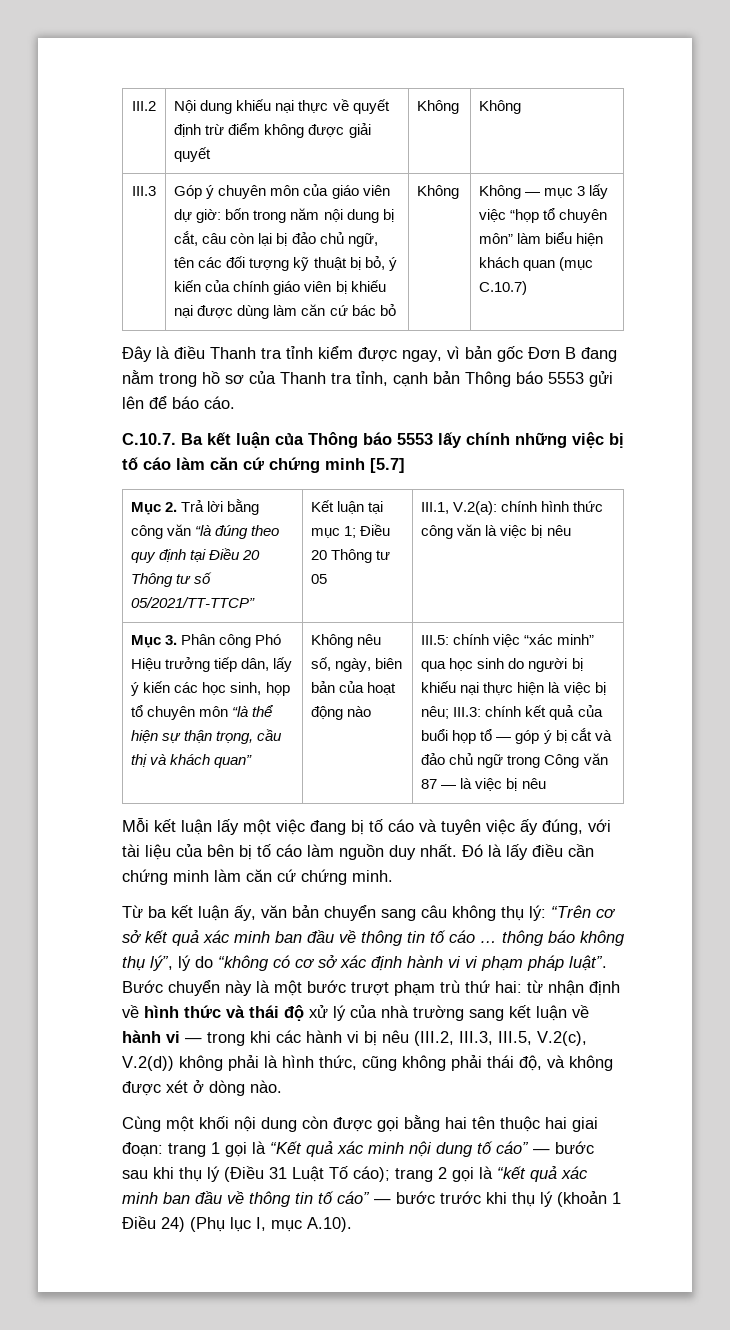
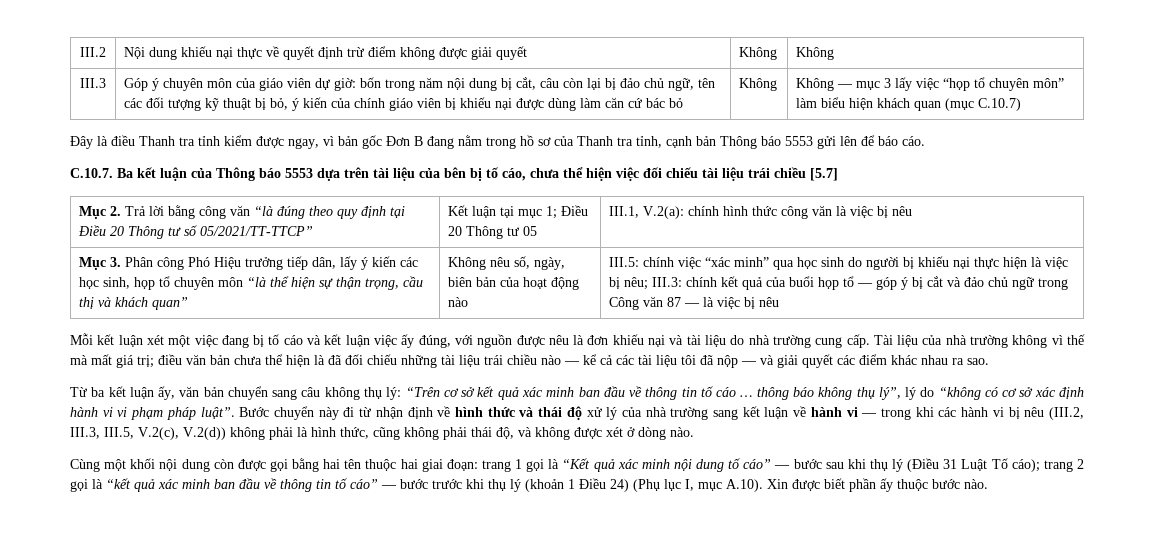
[438,432,624,448] [122,457,365,473] lấy chính những việc bị tố cáo làm căn cứ chứng minh -> [317,167,806,181] dựa trên tài liệu của bên bị tố cáo, chưa thể hiện việc đối chiếu tài liệu trái chiều
[217,819,239,835] lấy -> [146,335,164,345] xét
[441,819,481,835] tuyên -> [324,334,370,347] kết luận
[122,844,594,860] [122,869,393,885] tài liệu của bên bị tố cáo làm nguồn duy nhất. Đó là lấy điều cần chứng minh làm căn cứ chứng minh. -> [477,334,1085,348] [70,354,989,368] nguồn được nêu là đơn khiếu nại và tài liệu do nhà trường cung cấp. Tài liệu của nhà trường không vì thế mà mất giá trị; điều văn bản chưa thể hiện là đã đối chiếu những tài liệu trái chiều nào — kể cả các tài liệu tôi đã nộp — và giải quyết các điểm khác nhau ra sao.
[256,980,522,996] là một bước trượt phạm trù thứ hai: -> [343,407,355,417] đi
(352, 1224) none -> [767,478,988,492] Xin được biết phần ấy thuộc bước nào.

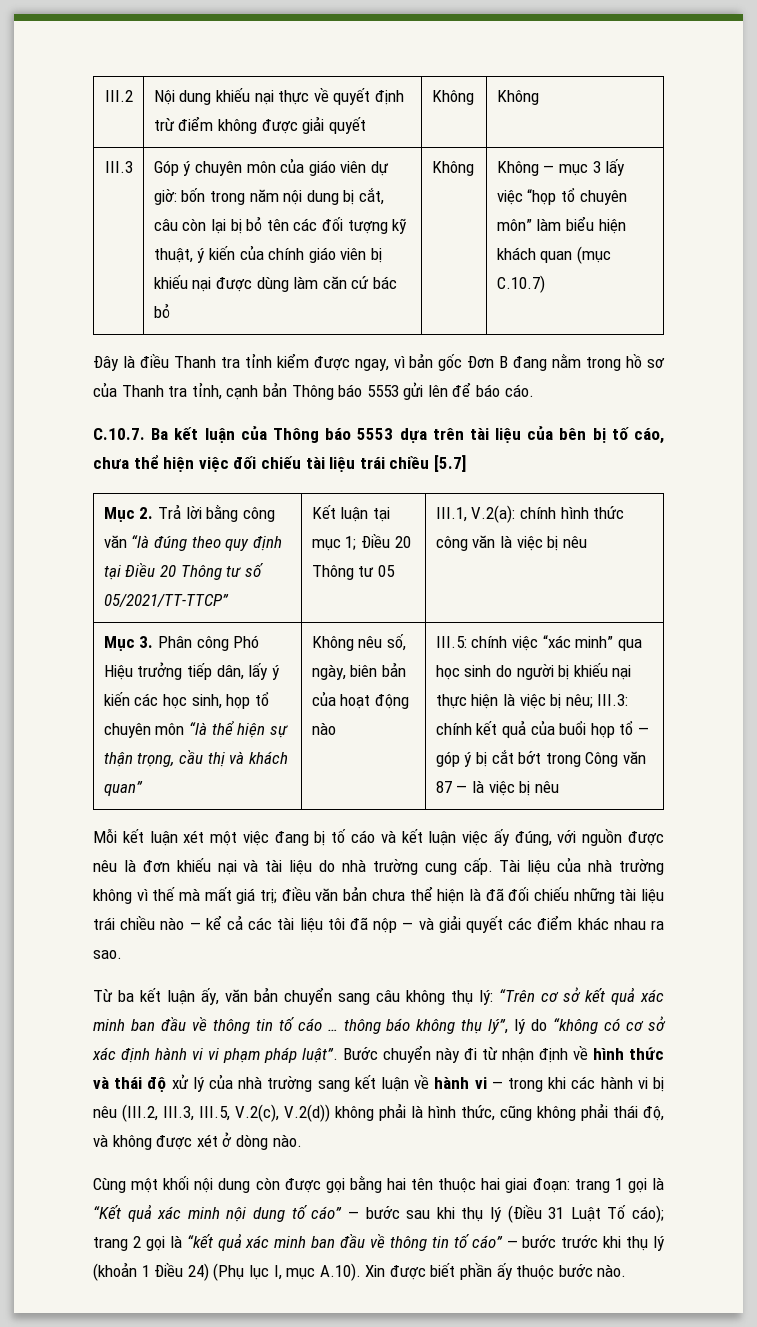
[620,78,695,91] đảo chủ ngữ, -> [246,216,263,231] bỏ
[223,98,289,110] thuật bị bỏ, -> [153,248,193,263] thuật,
[947,277,1035,290] và đảo chủ ngữ -> [518,751,542,764] bớt

